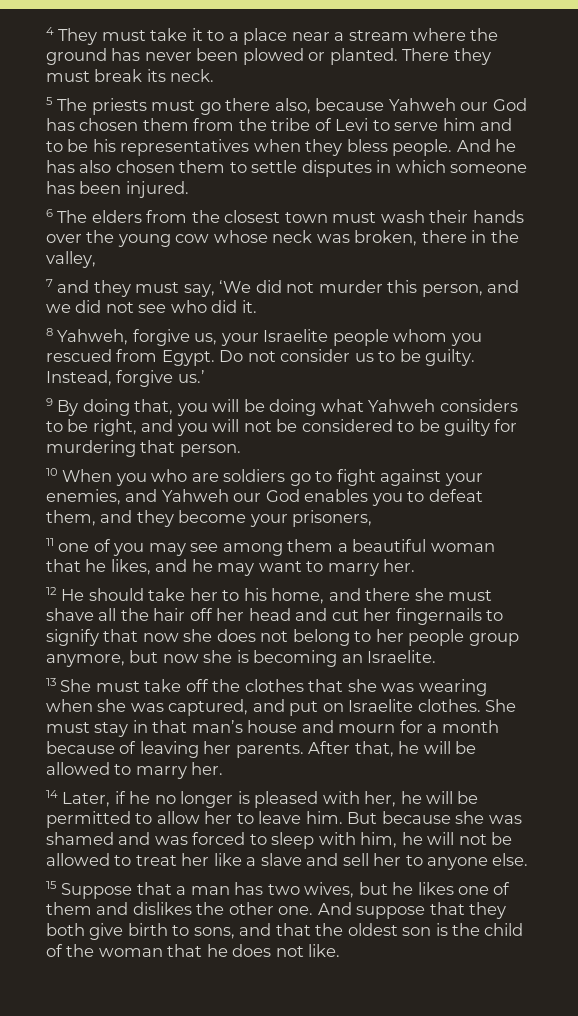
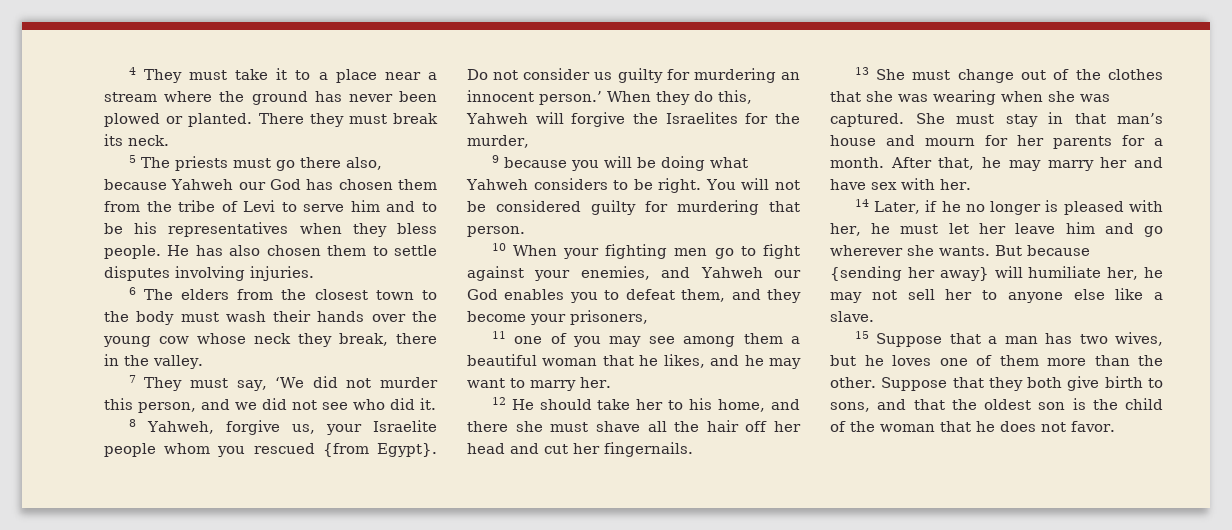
[456,139,517,152] And he -> [167,245,190,256] He
[376,160,528,173] [46,181,189,198] in which someone has been injured. -> [175,266,314,281] involving injuries.
(328, 217) none -> [422,290,437,300] [104,311,175,325] to the body
[316,230,418,246] was broken, -> [298,333,388,347] they break,
[46,251,96,268] valley, -> [153,355,203,369] valley.
[57,280,131,297] and they -> [144,377,183,391] They
[116,349,215,366] from Egypt. -> [322,443,437,457] {from Egypt}.
[378,349,476,366] [46,370,205,387] [46,398,174,416] to be guilty. Instead, forgive us.’ // 9 By doing that, -> [617,68,800,83] [467,90,752,105] [466,112,800,127] [467,135,529,148] [491,155,567,168] guilty for murdering an innocent person.’ When they do this, Yahweh will forgive the Israelites for the murder, // 9 because
[92,419,208,436] right, and you -> [658,178,736,193] right. You
[397,419,440,432] to be -> (581, 206) none
[115,469,286,486] you who are soldiers -> [563,244,708,259] your fighting men
[395,608,504,625] [46,629,519,646] [46,650,437,667] fingernails to signify that now she does not belong to her people group anymore, but now she is becoming an Israelite. -> [604,442,693,457] fingernails.
[144,679,209,692] take off -> [957,69,1070,83] change out of
[168,699,481,716] captured, and put on Israelite clothes. -> [830,113,904,127] captured.
[427,720,499,733] [46,741,477,758] [46,762,187,779] a month because of leaving her parents. After that, he will be allowed to marry -> [1017,135,1163,149] [830,157,1163,171] [830,178,935,190] her parents for a month. After that, he may marry her and have sex with
[426,791,479,804] [46,811,522,828] [46,832,513,849] [46,853,529,870] will be permitted to allow her to leave him. But because she was shamed and was forced to sleep with him, he will not be allowed to treat her like a slave and sell her to anyone else. -> [900,222,1163,237] [830,245,1090,256] [830,266,1163,281] [830,288,1163,303] [830,311,874,322] must let her leave him and go wherever she wants. But because {sending her away} will humiliate her, he may not sell her to anyone else like a slave.
[417,882,454,895] likes -> [892,355,931,366] loves
[96,902,426,919] and dislikes the other one. And suppose -> [1047,355,1163,366] [830,377,948,391] more than the other. Suppose
[308,944,341,957] like. -> [1071,421,1115,432] favor.

